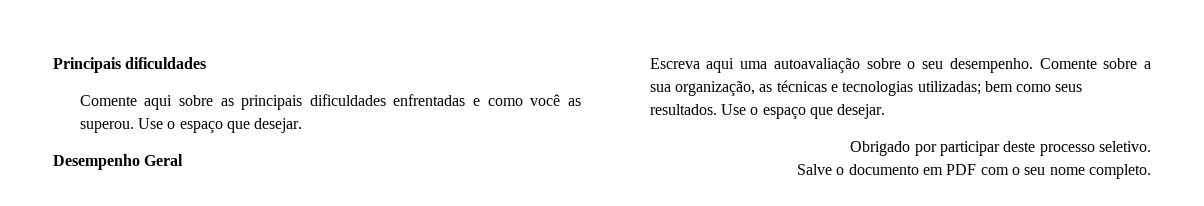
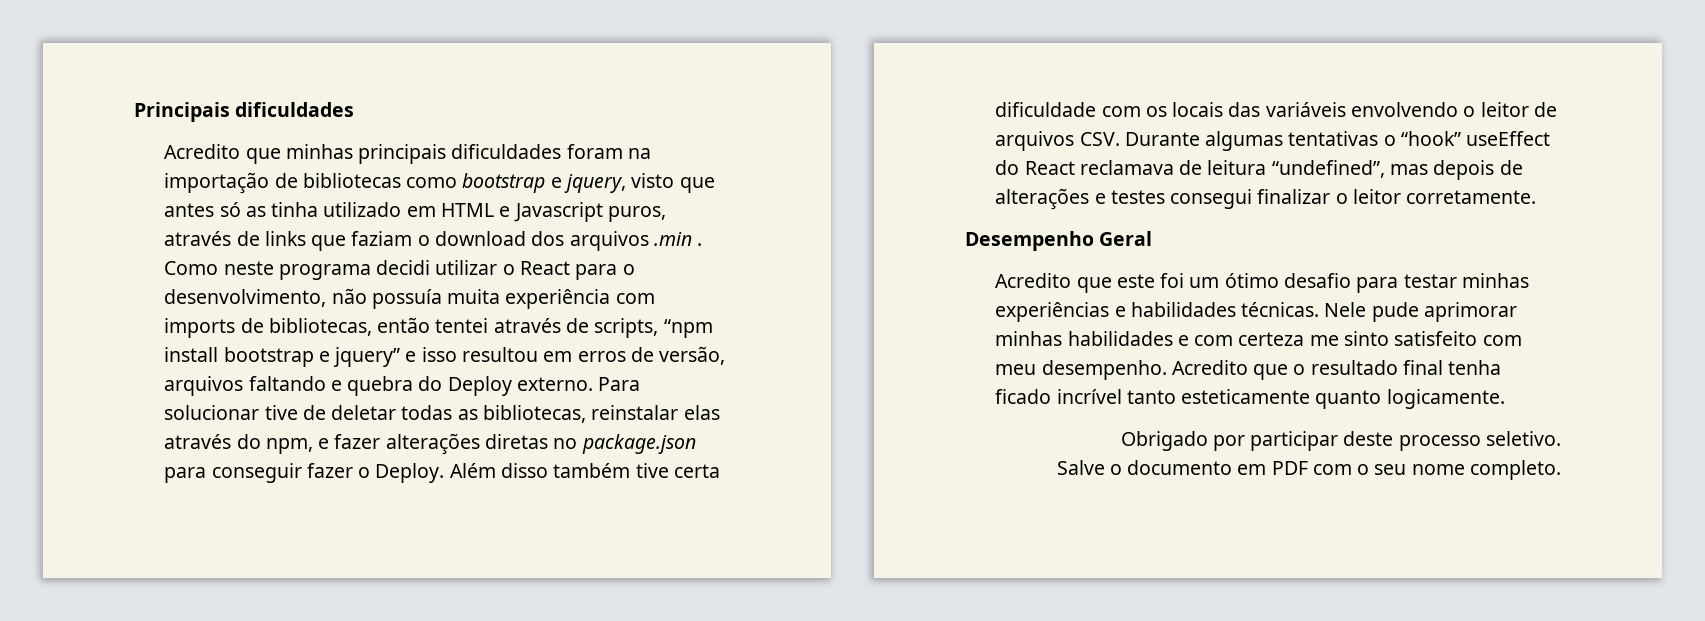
[79,94,581,110] [79,118,303,133] [53,154,184,170] [649,58,1151,73] [649,80,1083,96] [649,104,886,119] Comente aqui sobre as principais dificuldades enfrentadas e como você as superou. Use o espaço que desejar. // Desempenho Geral // Escreva aqui uma autoavaliação sobre o seu desempenho. Comente sobre a sua organização, as técnicas e tecnologias utilizadas; bem como seus resultados. Use o espaço que desejar. -> [164,144,651,164] [164,172,715,194] [164,202,666,222] [164,231,703,251] [164,260,635,280] [164,288,655,309] [164,317,713,338] [164,346,726,367] [164,376,641,396] [164,405,720,423] [164,433,696,455] [164,463,720,483] [995,102,1557,117] [995,131,1551,151] [995,160,1523,180] [995,188,1537,210] [965,231,1153,251] [995,273,1529,293] [995,302,1517,322] [995,331,1522,346] [995,360,1502,380] [995,389,1505,409] Acredito que minhas principais dificuldades foram na importação de bibliotecas como bootstrap e jquery, visto que antes só as tinha utilizado em HTML e Javascript puros, através de links que faziam o download dos arquivos .min . Como neste programa decidi utilizar o React para o desenvolvimento, não possuía muita experiência com imports de bibliotecas, então tentei através de scripts, “npm install bootstrap e jquery” e isso resultou em erros de versão, arquivos faltando e quebra do Deploy externo. Para solucionar tive de deletar todas as bibliotecas, reinstalar elas através do npm, e fazer alterações diretas no package.json para conseguir fazer o Deploy. Além disso também tive certa dificuldade com os locais das variáveis envolvendo o leitor de arquivos CSV. Durante algumas tentativas o “hook” useEffect do React reclamava de leitura “undefined”, mas depois de alterações e testes consegui finalizar o leitor corretamente. // Desempenho Geral // Acredito que este foi um ótimo desafio para testar minhas experiências e habilidades técnicas. Nele pude aprimorar minhas habilidades e com certeza me sinto satisfeito com meu desempenho. Acredito que o resultado final tenha ficado incrível tanto esteticamente quanto logicamente.

